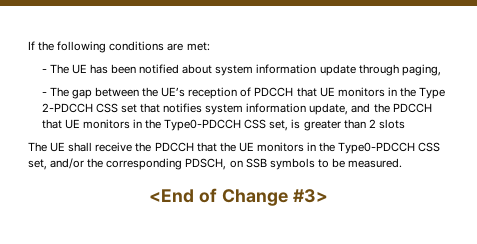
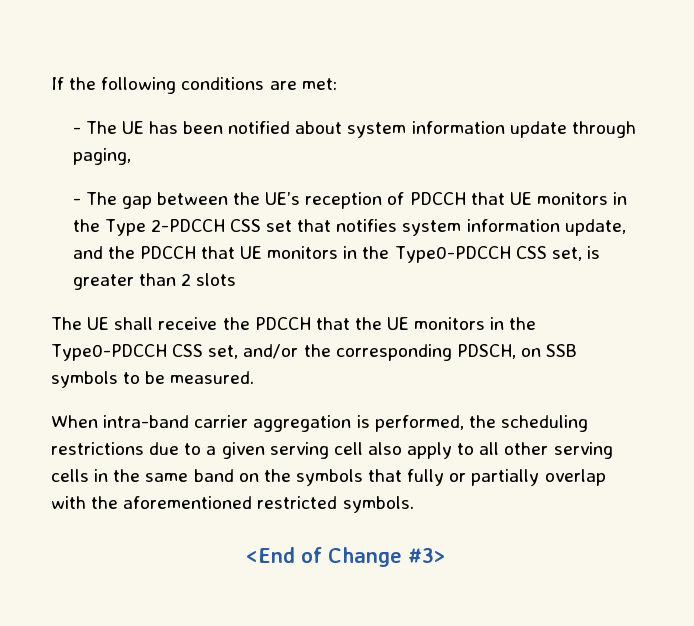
(403, 163) none -> [51,415,588,432] [51,442,613,459] [51,469,606,486] [51,496,414,513] // When intra-band carrier aggregation is performed, the scheduling restrictions due to a given serving cell also apply to all other serving cells in the same band on the symbols that fully or partially overlap with the aforementioned restricted symbols.

